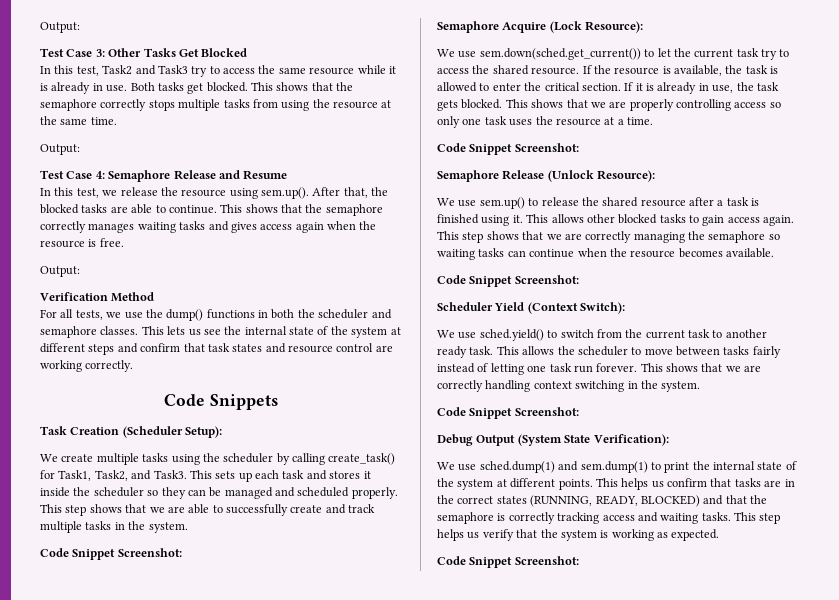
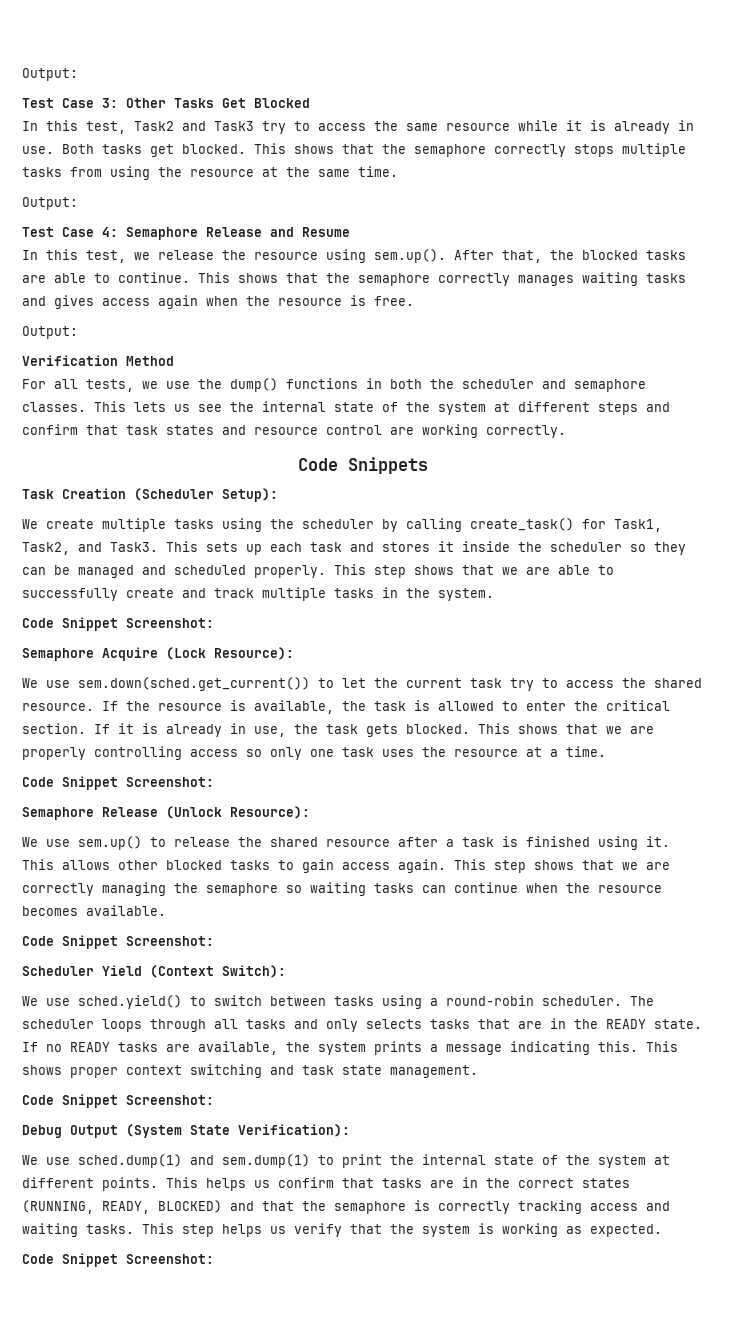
[596,329,767,339] [437,346,781,358] [437,363,762,375] [437,380,701,392] from the current task to another ready task. This allows the scheduler to move between tasks fairly instead of letting one task run forever. This shows that we are correctly handling context switching in the system. -> [270,995,654,1009] [22,1018,702,1032] [22,1041,678,1055] [22,1064,478,1078] between tasks using a round-robin scheduler. The scheduler loops through all tasks and only selects tasks that are in the READY state. If no READY tasks are available, the system prints a message indicating this. This shows proper context switching and task state management.

